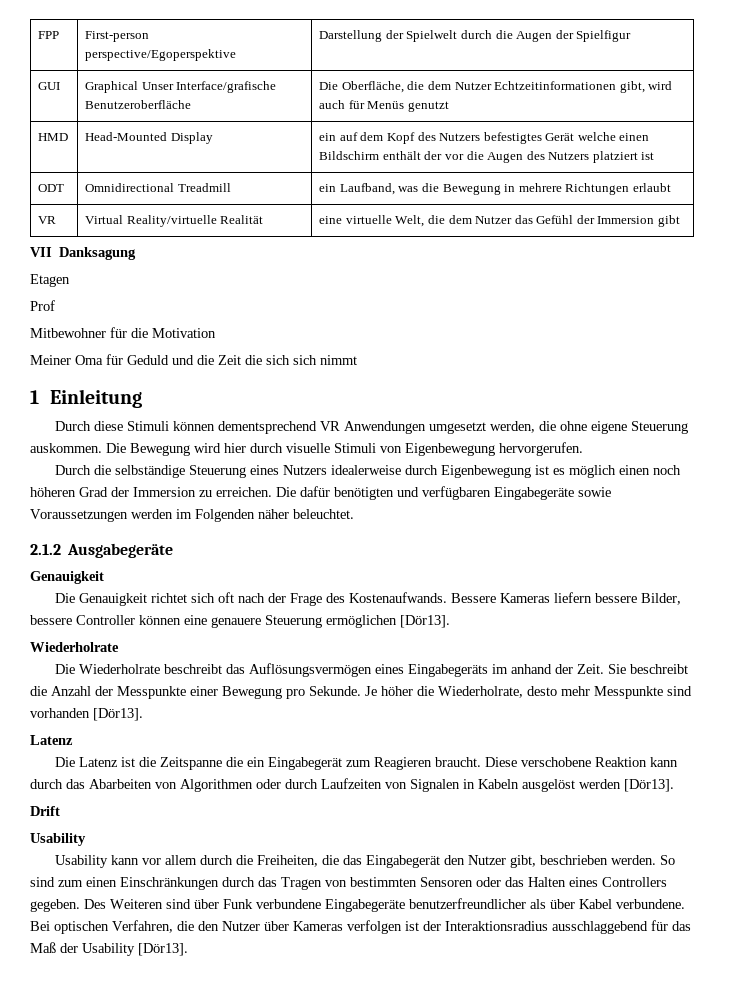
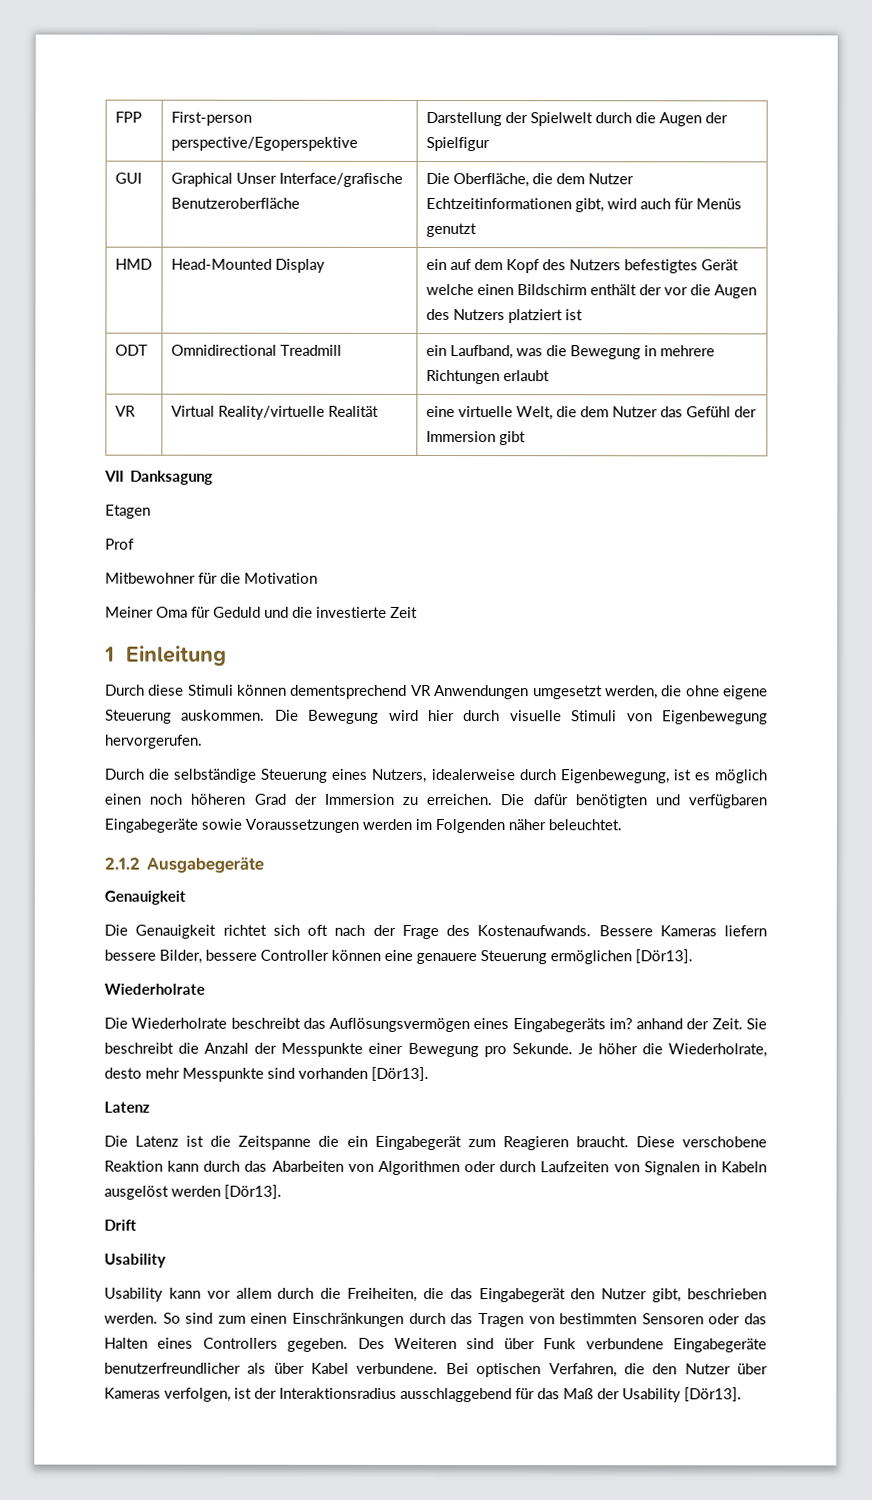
(214, 360) none -> [316,606,387,618] investierte
[245,355,357,365] die sich sich nimmt -> (418, 612) none
[283,465,328,475] Nutzers -> [371,768,427,783] Nutzers,
[441,465,532,478] Eigenbewegung -> [559,769,669,784] Eigenbewegung,
[492,664,509,674] im -> [608,1018,633,1030] im?
[347,920,402,934] verfolgen -> [164,1387,231,1402] verfolgen,

